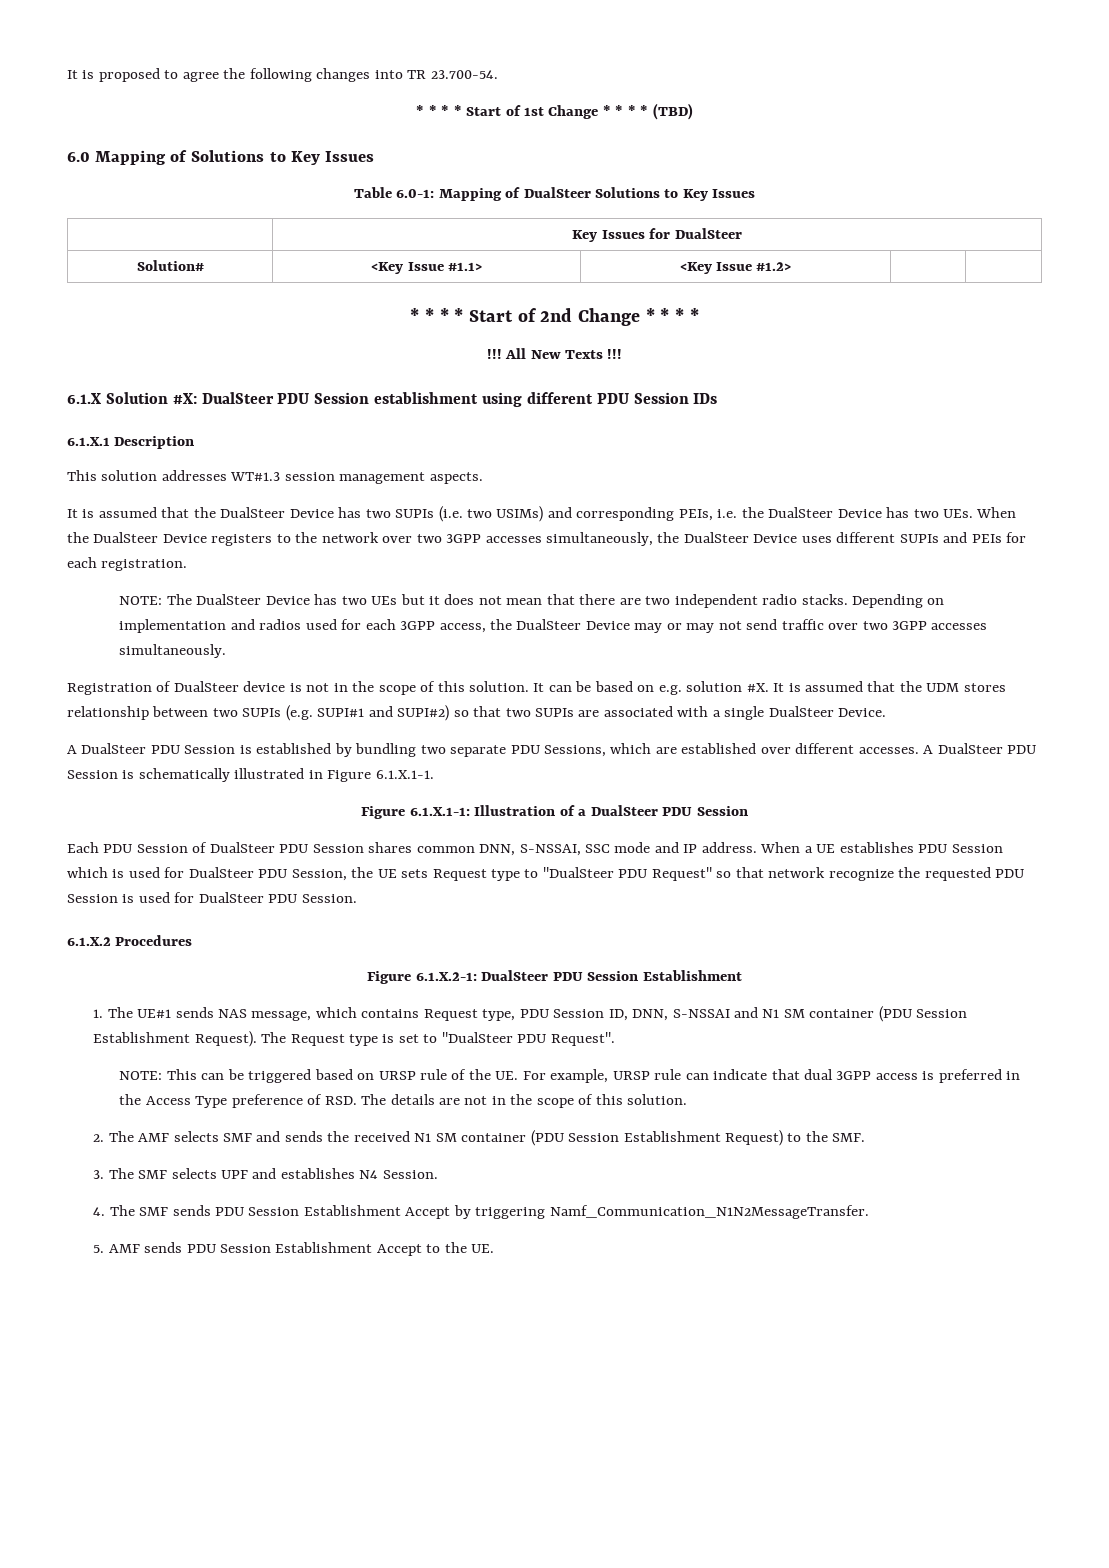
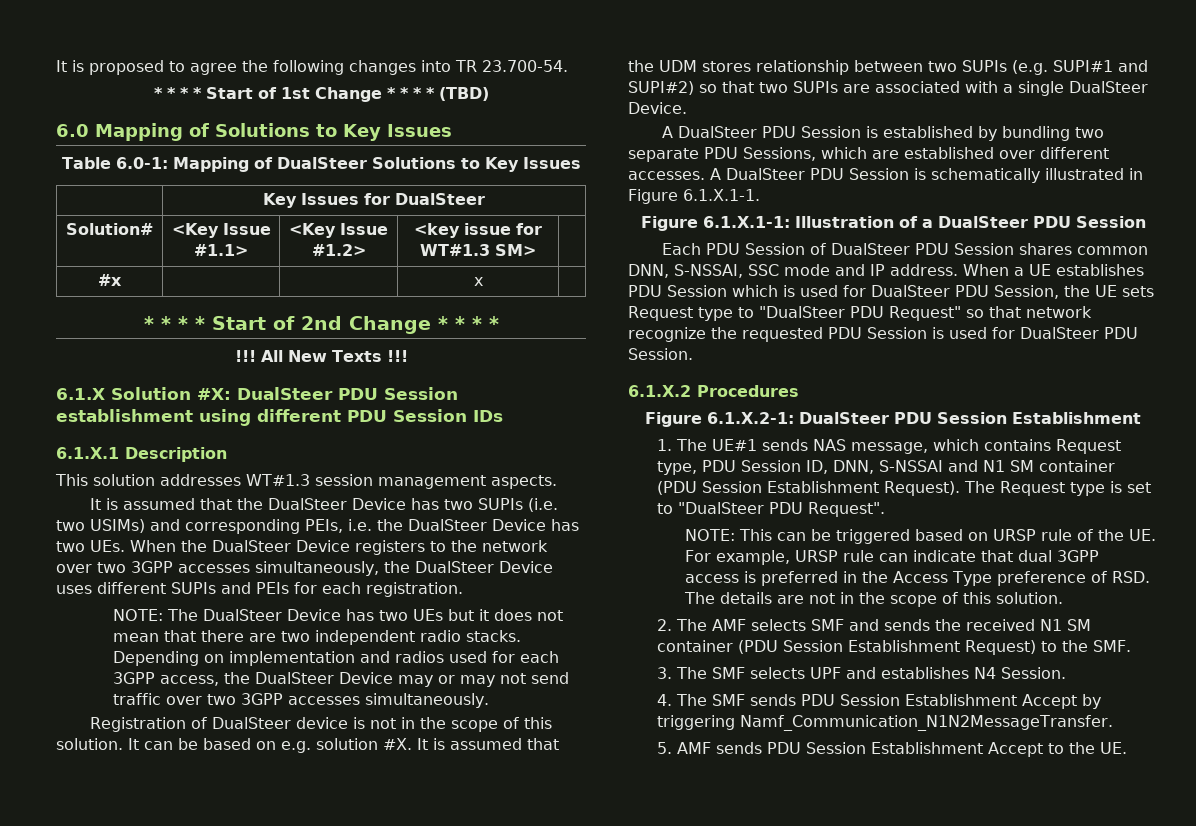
(792, 266) none -> [414,223,542,238] [420,244,536,256] [98,274,122,286] [473,277,483,286] <key issue for WT#1.3 SM> | // #x | | | x

